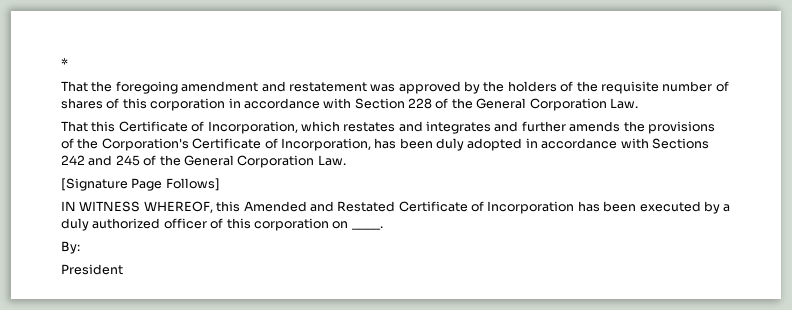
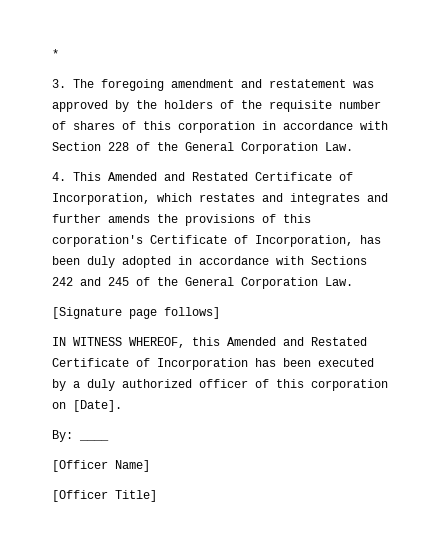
[61,81,113,92] That the -> [52,79,94,88] 3. The
[61,121,116,132] That this -> [52,172,248,181] 4. This Amended and Restated
[77,138,189,151] the Corporation's -> [283,214,311,223] [52,235,143,247] this corporation's
[131,178,220,191] Page Follows] -> [129,307,220,319] page follows]
[351,226,383,230] ____. -> [73,400,122,412] [Date].
[61,264,123,275] // President -> [79,439,109,441] [52,460,150,472] [52,490,157,502] ____ // [Officer Name] // [Officer Title]

